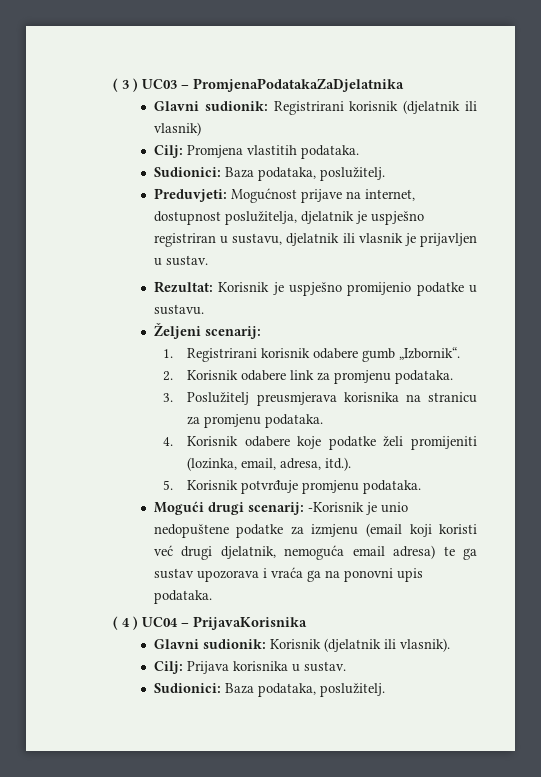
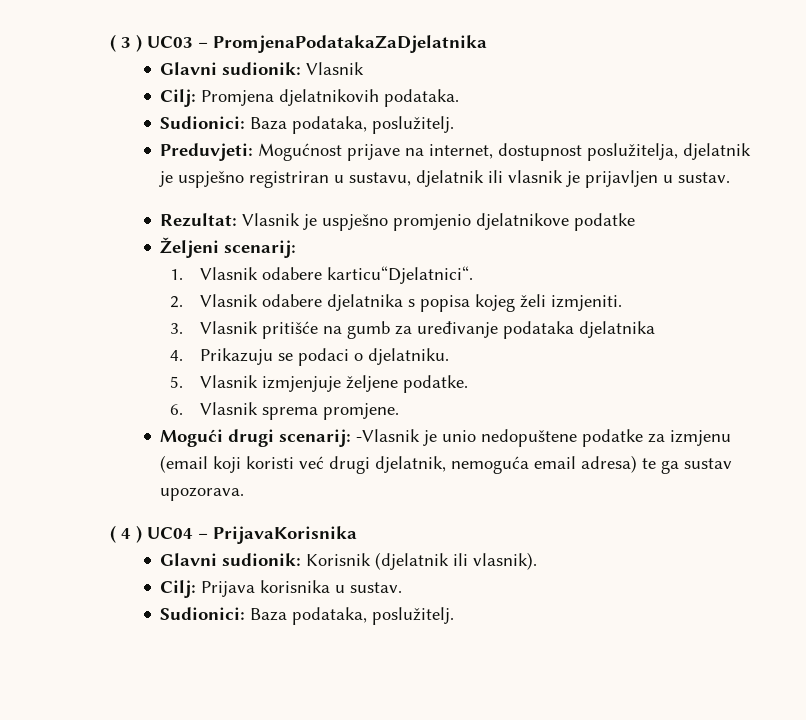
[273,100,478,115] [153,122,201,136] Registrirani korisnik (djelatnik ili vlasnik) -> [306,62,365,75] Vlasnik
[246,145,297,155] vlastitih -> [279,89,380,106] djelatnikovih
[218,282,477,296] [153,304,204,315] Korisnik je uspješno promijenio podatke u sustavu. -> [242,213,636,231] Vlasnik je uspješno promjenio djelatnikove podatke
[187,347,461,362] [162,370,454,384] [162,392,477,406] [187,414,324,428] [162,436,477,450] [187,457,352,471] [162,480,422,494] Registrirani korisnik odabere gumb „Izbornik“. // 2. Korisnik odabere link za promjenu podataka. // 3. Poslužitelj preusmjerava korisnika na stranicu za promjenu podataka. // 4. Korisnik odabere koje podatke želi promijeniti (lozinka, email, adresa, itd.). // 5. Korisnik potvrđuje promjenu podataka. -> [200,266,474,284] [170,294,623,312] [170,321,656,339] [170,348,450,366] [170,375,469,393] [170,402,400,420] Vlasnik odabere karticu“Djelatnici“. // 2. Vlasnik odabere djelatnika s popisa kojeg želi izmjeniti. // 3. Vlasnik pritišće na gumb za uređivanje podataka djelatnika // 4. Prikazuju se podaci o djelatniku. // 5. Vlasnik izmjenjuje željene podatke. // 6. Vlasnik sprema promjene.
[307,502,364,512] -Korisnik -> [356,429,421,442] -Vlasnik
[196,567,423,582] [153,590,212,604] upozorava i vraća ga na ponovni upis podataka. -> [160,487,245,501] upozorava.

